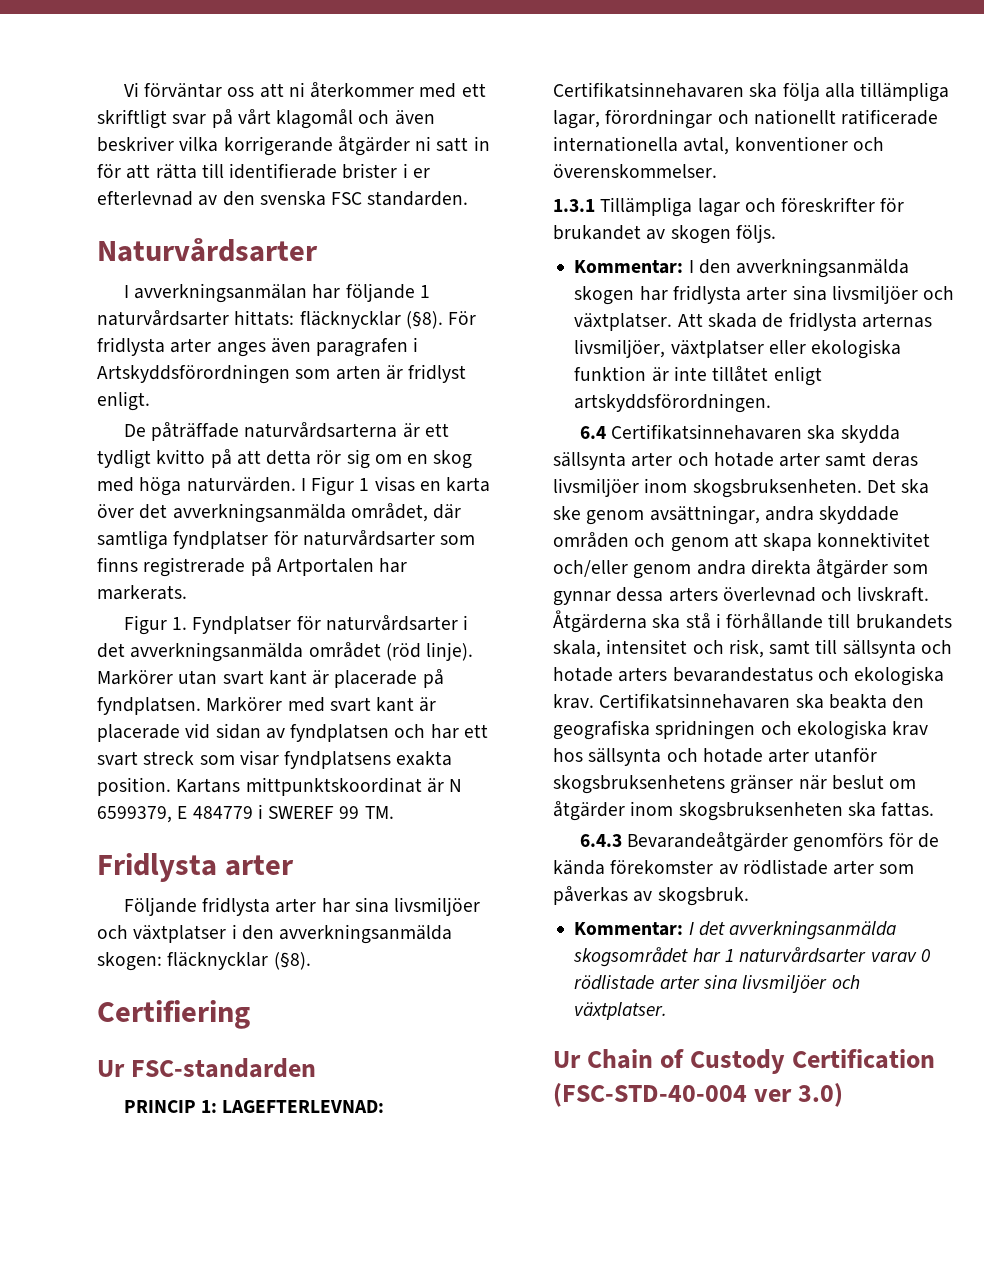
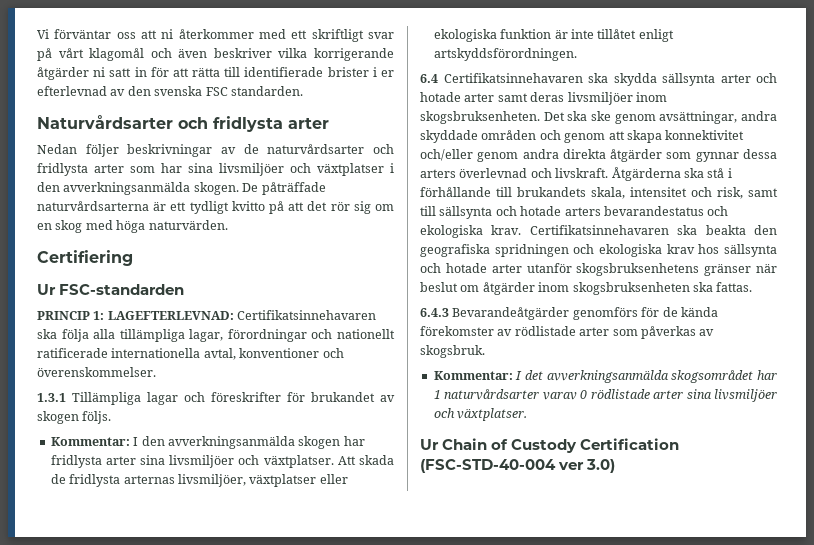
[123,283,430,303] [97,310,477,329] [97,337,419,357] [97,364,467,384] [97,391,150,411] // I avverkningsanmälan har följande 1 naturvårdsarter hittats: fläcknycklar (§8). För fridlysta arter anges även paragrafen i Artskyddsförordningen som arten är fridlyst enligt. // -> [178,116,329,132] [37,144,394,157] [37,163,394,176] [37,182,239,195] och fridlysta arter // Nedan följer beskrivningar av de naturvårdsarter och fridlysta arter som har sina livsmiljöer och växtplatser i den avverkningsanmälda skogen.
[266,450,312,465] detta -> [307,201,328,211] det
[300,476,491,496] [97,503,462,523] [97,530,476,550] [97,557,408,577] [97,585,187,600] [123,615,469,635] [97,642,474,662] [97,669,444,688] [97,697,437,715] [97,723,488,742] [97,750,453,769] [97,777,463,796] [97,804,394,823] [97,853,295,882] [123,897,481,916] [97,924,453,944] [97,952,311,971] I Figur 1 visas en karta över det avverkningsanmälda området, där samtliga fyndplatser för naturvårdsarter som finns registrerade på Artportalen har markerats. // Figur 1. Fyndplatser för naturvårdsarter i det avverkningsanmälda området (röd linje). Markörer utan svart kant är placerade på fyndplatsen. Markörer med svart kant är placerade vid sidan av fyndplatsen och har ett svart streck som visar fyndplatsens exakta position. Kartans mittpunktskoordinat är N 6599379, E 484779 i SWEREF 99 TM. // Fridlysta arter // Följande fridlysta arter har sina livsmiljöer och växtplatser i den avverkningsanmälda skogen: fläcknycklar (§8). -> (228, 225) none

